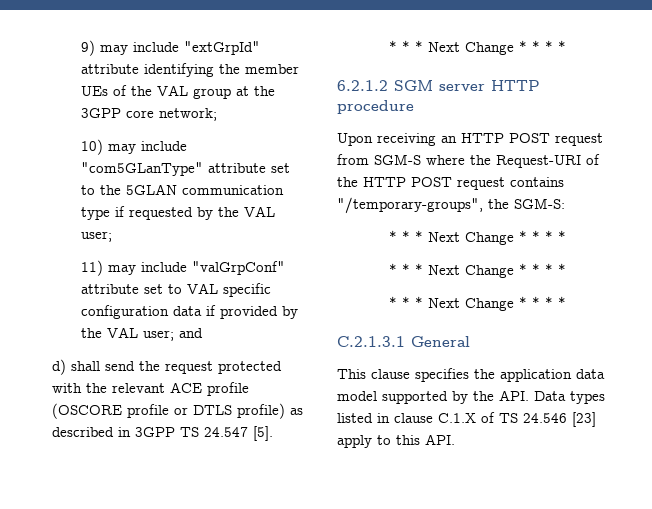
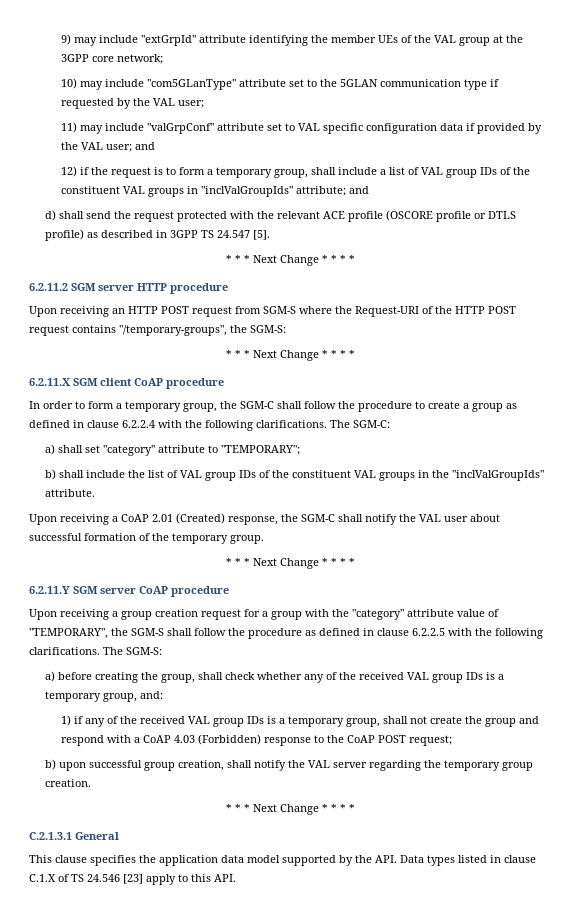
(203, 333) none -> [60,166,530,178] [60,186,369,197] // 12) if the request is to form a temporary group, shall include a list of VAL group IDs of the constituent VAL groups in "inclValGroupIds" attribute; and
[337,80,388,91] 6.2.1.2 -> [29,283,68,291] 6.2.11.2
[389,263,566,278] // * * * Next Change * * * * -> [29,378,224,389] [29,401,517,412] [29,420,390,431] [44,444,300,456] [44,469,544,481] [44,489,95,497] [29,513,500,525] [29,533,264,544] [225,558,355,569] [29,586,229,597] [29,609,499,620] [29,628,543,639] [29,647,162,655] [44,671,504,683] [44,691,163,702] [60,715,539,727] [60,734,452,746] [44,759,533,771] [44,779,91,787] // 6.2.11.X SGM client CoAP procedure // In order to form a temporary group, the SGM-C shall follow the procedure to create a group as defined in clause 6.2.2.4 with the following clarifications. The SGM-C: // a) shall set "category" attribute to "TEMPORARY"; // b) shall include the list of VAL group IDs of the constituent VAL groups in the "inclValGroupIds" attribute. // Upon receiving a CoAP 2.01 (Created) response, the SGM-C shall notify the VAL user about successful formation of the temporary group. // * * * Next Change * * * * // 6.2.11.Y SGM server CoAP procedure // Upon receiving a group creation request for a group with the "category" attribute value of "TEMPORARY", the SGM-S shall follow the procedure as defined in clause 6.2.2.5 with the following clarifications. The SGM-S: // a) before creating the group, shall check whether any of the received VAL group IDs is a temporary group, and: // 1) if any of the received VAL group IDs is a temporary group, shall not create the group and respond with a CoAP 4.03 (Forbidden) response to the CoAP POST request; // b) upon successful group creation, shall notify the VAL server regarding the temporary group creation.

